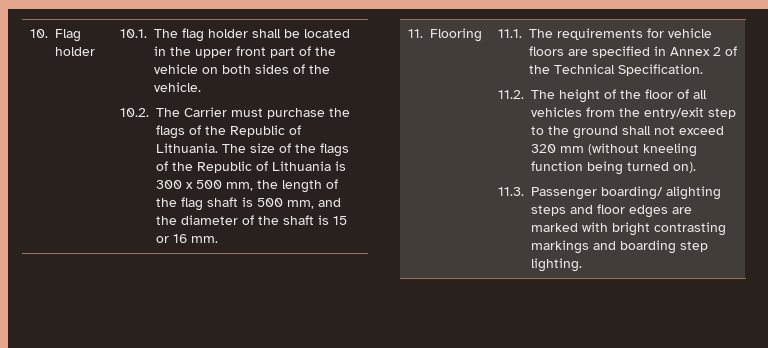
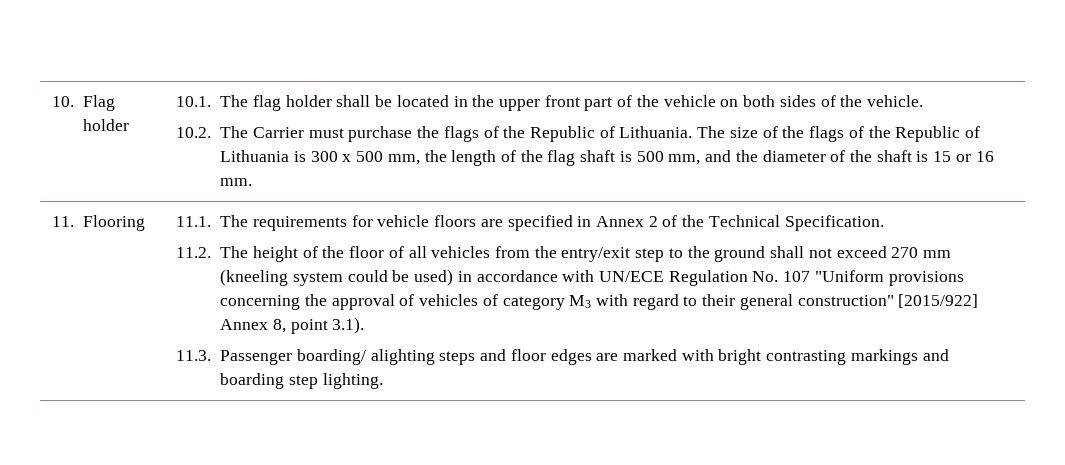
[530,143,697,157] [530,161,696,175] 320 mm (without kneeling function being turned on). -> [891,247,951,258] [220,269,964,286] [220,294,979,310] [220,317,365,334] 270 mm (kneeling system could be used) in accordance with UN/ECE Regulation No. 107 "Uniform provisions concerning the approval of vehicles of category M3 with regard to their general construction" [2015/922] Annex 8, point 3.1).

